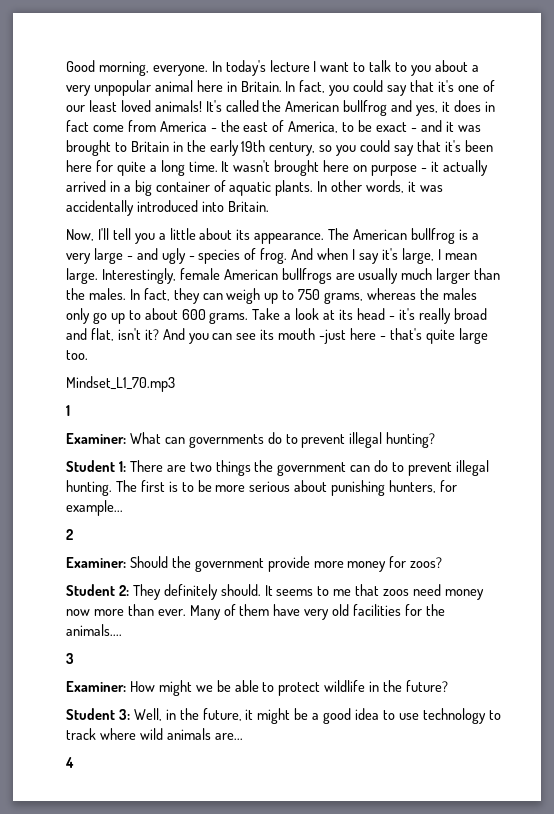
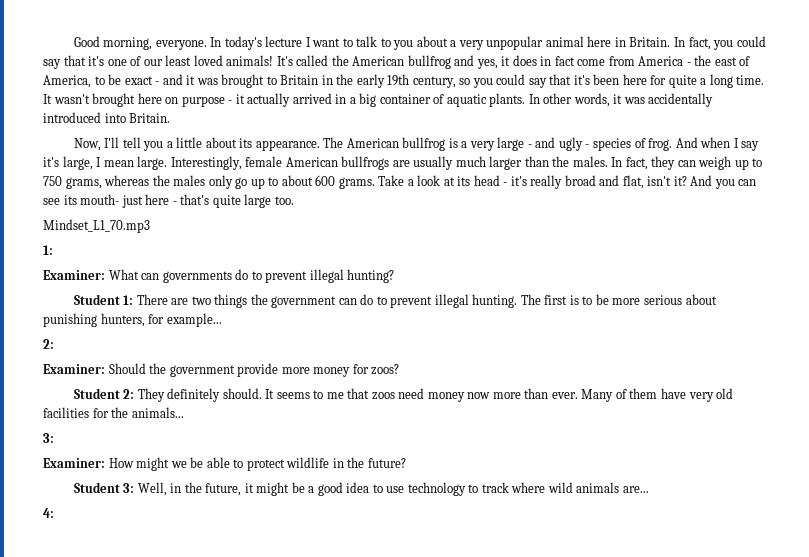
[278,328,347,344] mouth -just -> [80,194,143,208] mouth- just
[66,405,70,416] 1 -> [43,245,53,255] 1:
[66,529,73,540] 2 -> [43,339,54,349] 2:
[66,624,122,636] [66,653,74,664] animals.... // 3 -> [131,407,184,418] [43,433,54,443] animals... // 3:
[65,757,74,768] 4 -> [43,508,54,518] 4:

